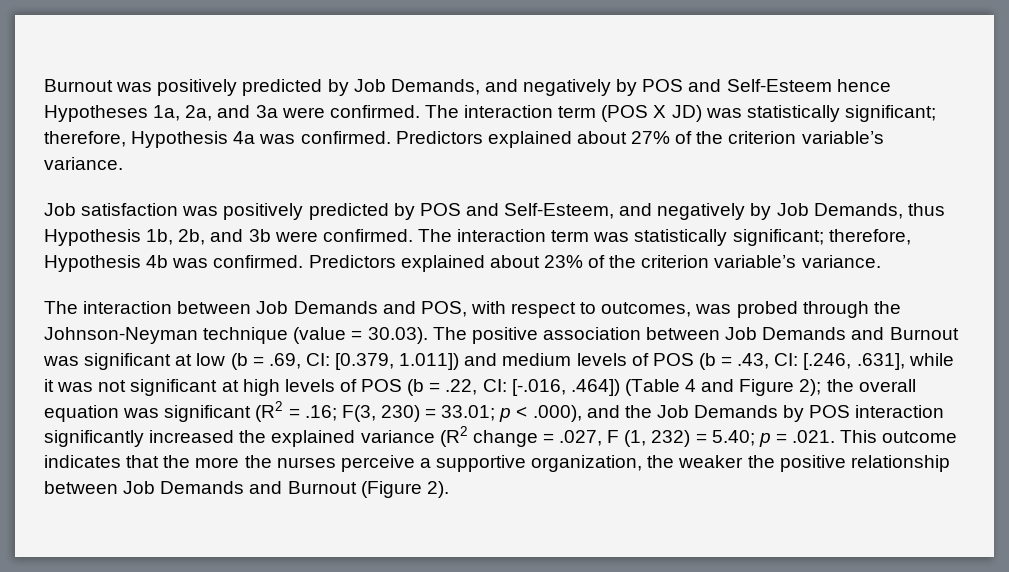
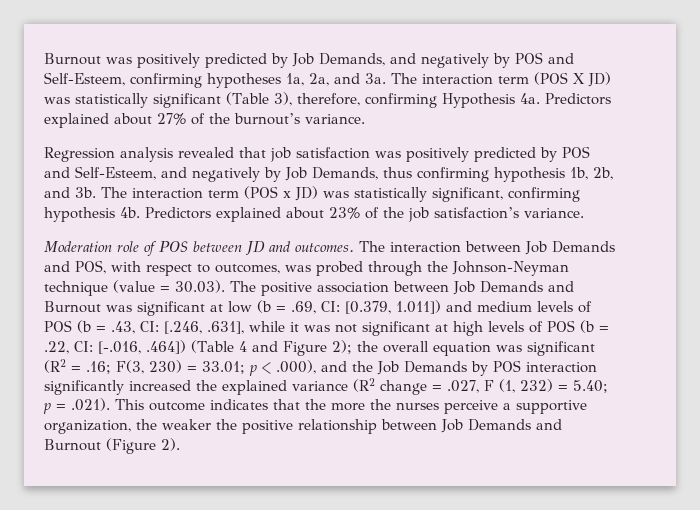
[726,79,891,92] [44,105,420,122] Self-Esteem hence Hypotheses 1a, 2a, and 3a were confirmed. -> [44,72,386,88] Self-Esteem, confirming hypotheses 1a, 2a, and 3a.
[844,105,936,122] [44,131,391,148] significant; therefore, Hypothesis 4a was confirmed. -> [153,92,540,108] significant (Table 3), therefore, confirming Hypothesis 4a.
[728,131,884,144] [44,157,123,170] [44,203,76,216] criterion variable’s variance. // Job -> [234,113,365,125] [44,147,291,162] burnout’s variance. // Regression analysis revealed that job
[44,229,141,246] Hypothesis -> [417,167,565,182] confirming hypothesis
[248,229,911,246] [44,255,304,272] 3b were confirmed. The interaction term was statistically significant; therefore, Hypothesis 4b was confirmed. -> [75,186,580,202] [44,207,140,222] 3b. The interaction term (POS x JD) was statistically significant, confirming hypothesis 4b.
[641,255,881,268] criterion variable’s variance. // -> [408,207,584,222] [44,241,354,256] job satisfaction’s variance. // Moderation role of POS between JD and outcomes.
[792,430,836,443] .021. -> [71,398,110,411] .021).

